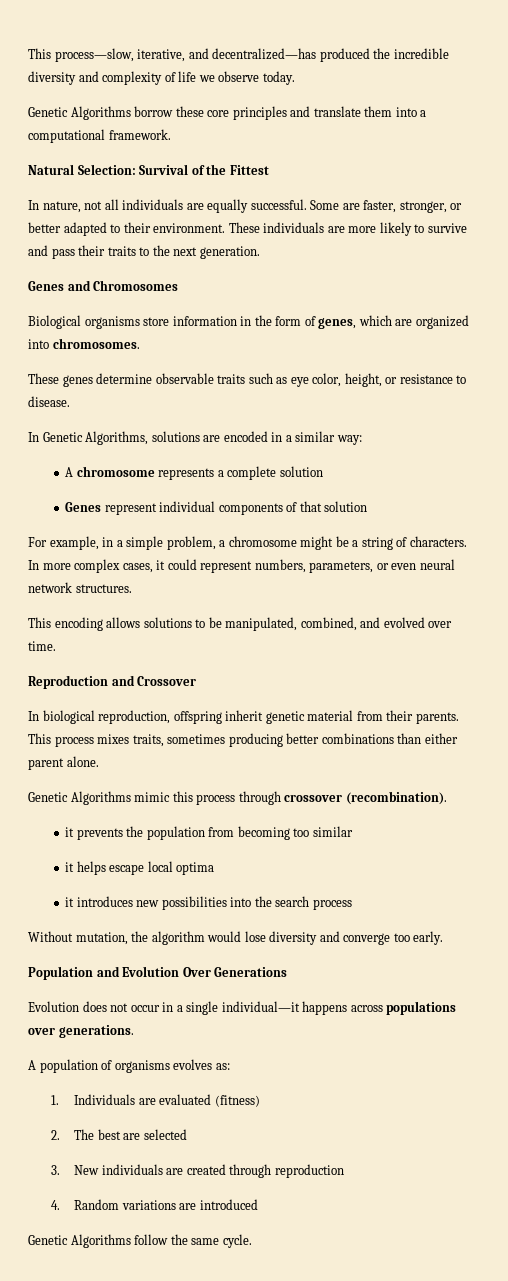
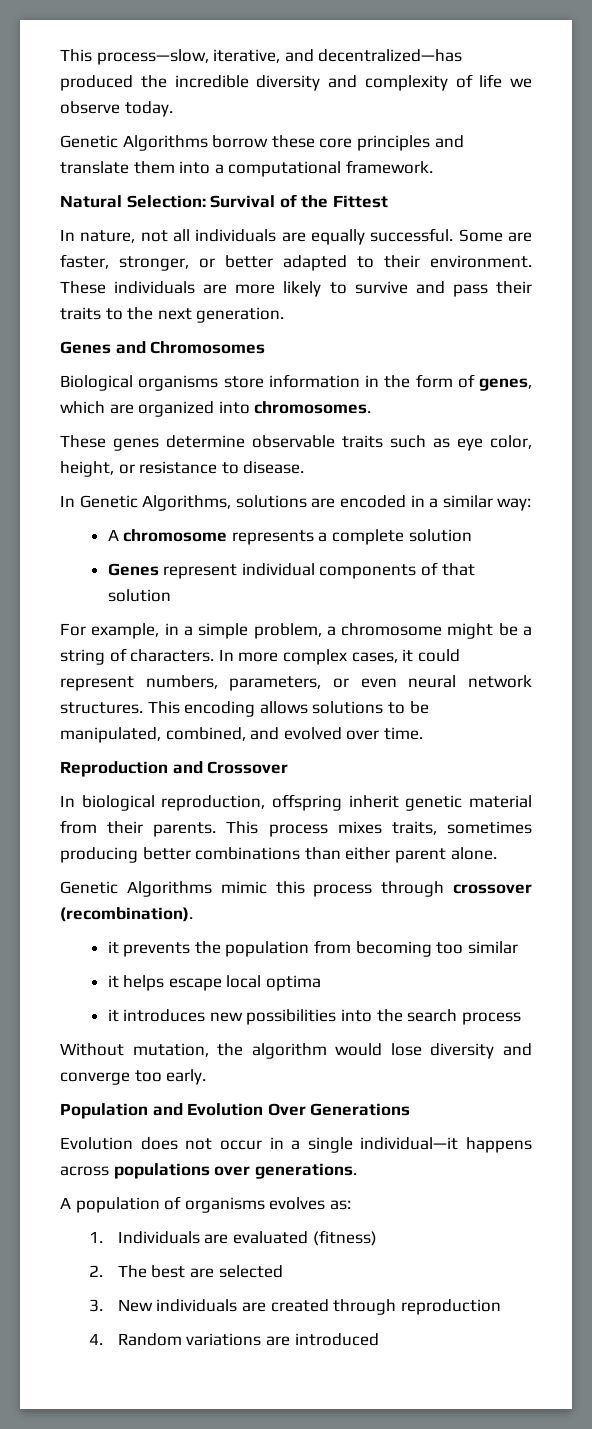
(132, 588) // -> (143, 708) none
[28,1234,252,1248] // Genetic Algorithms follow the same cycle. -> (379, 1339) none

